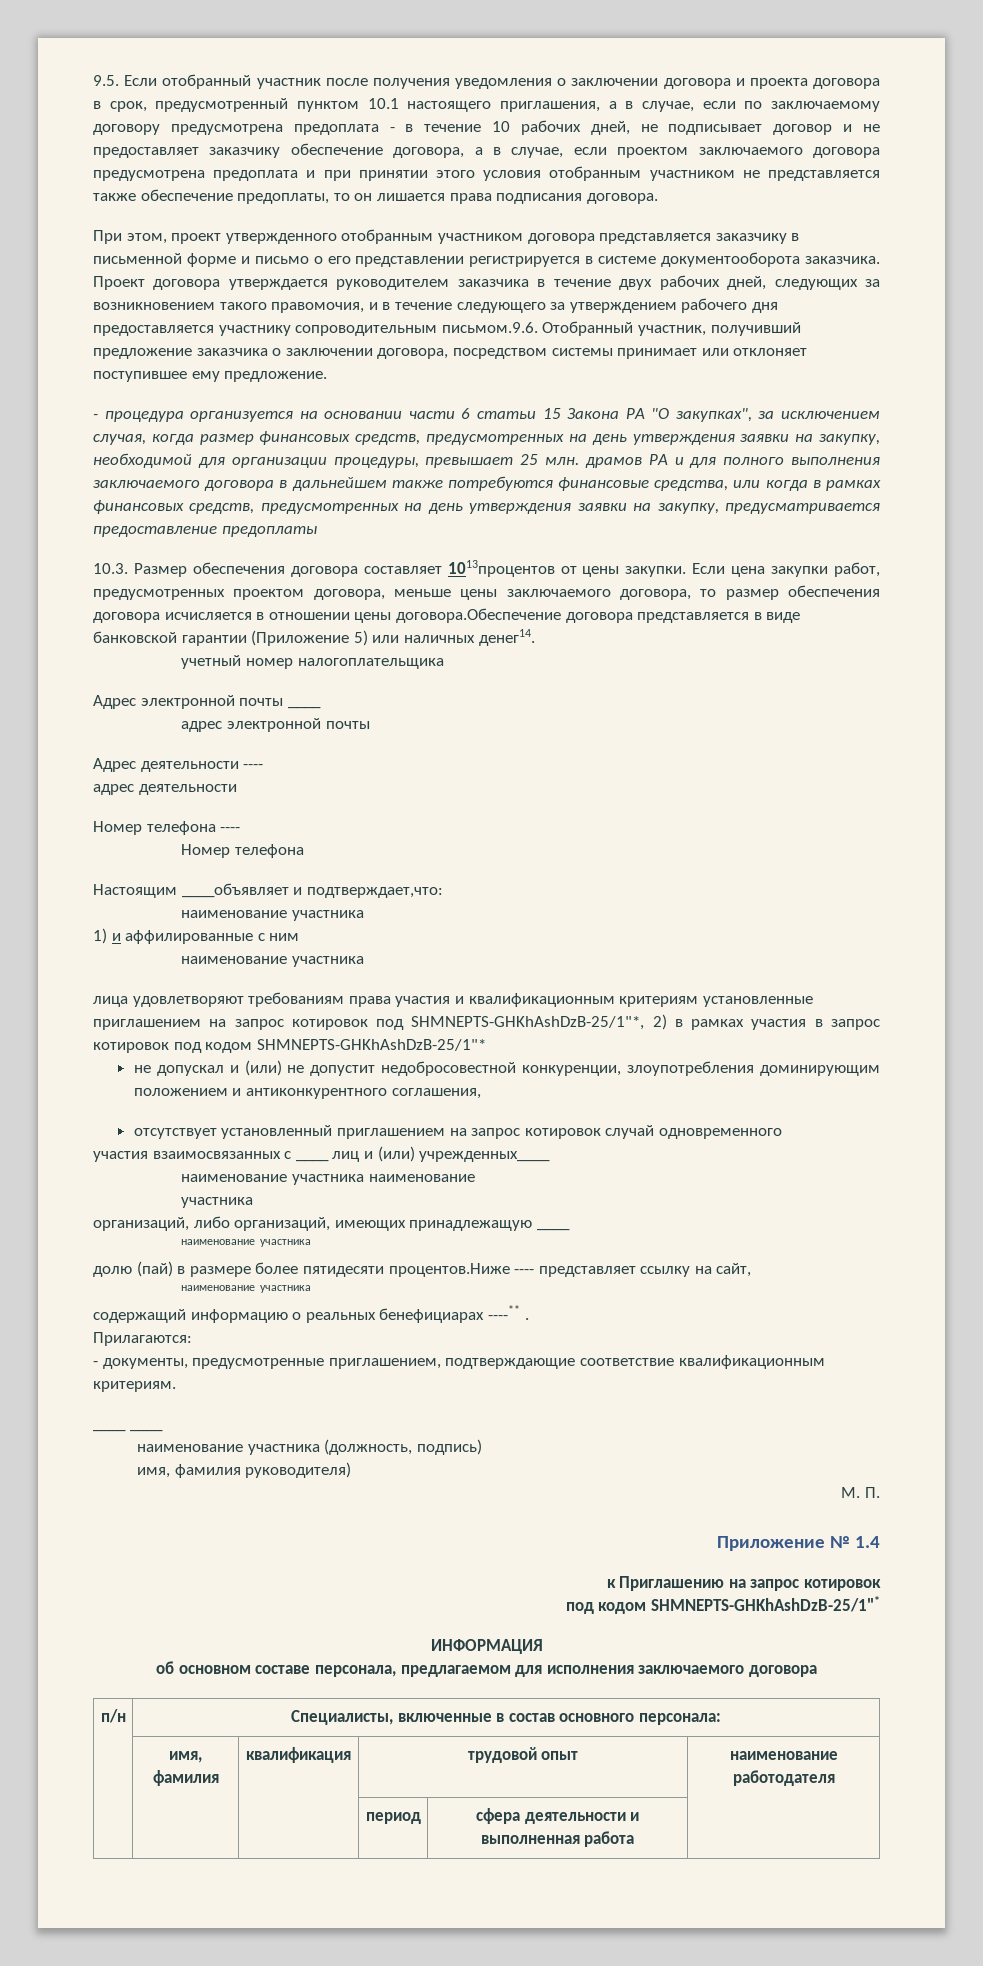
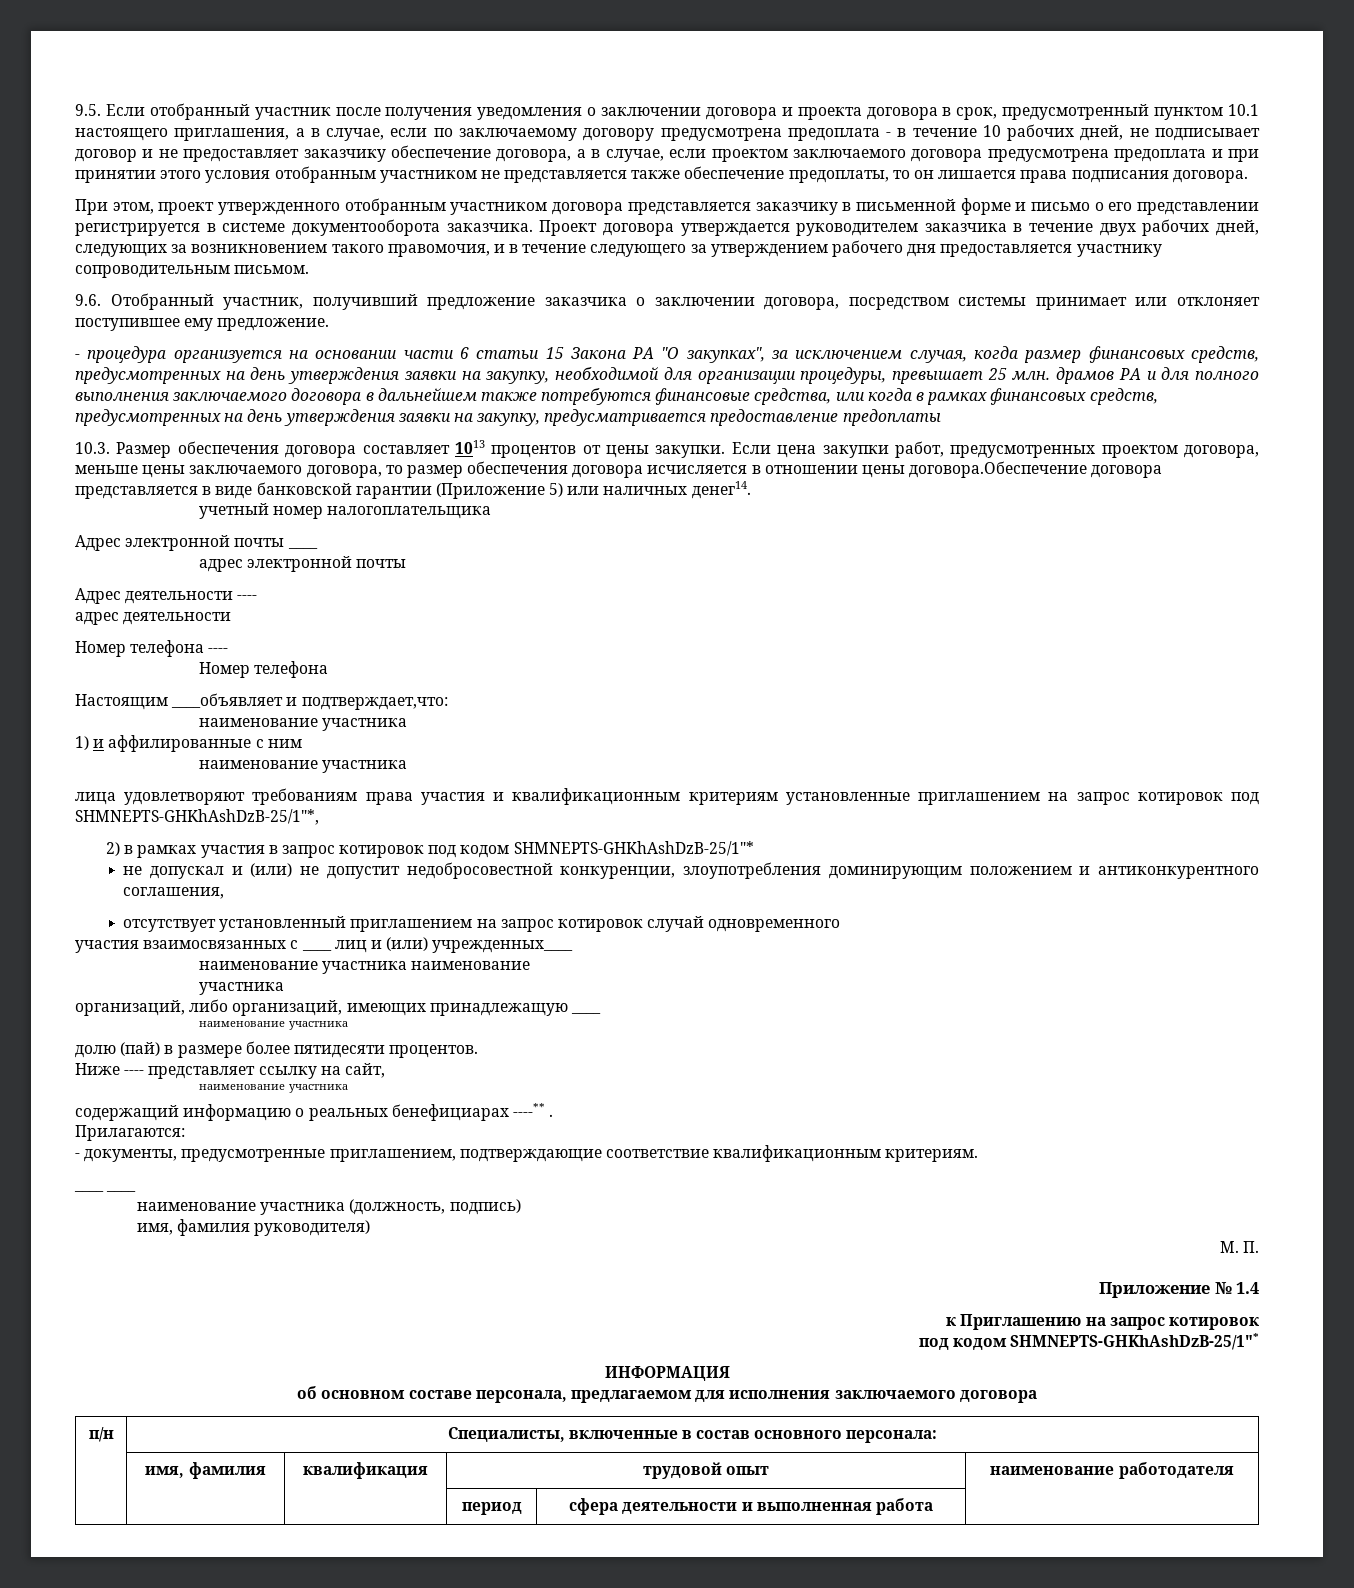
[441,322,538,333] письмом.9.6. -> [234,265,310,274] [75,294,101,306] письмом. // 9.6.
[447,560,555,577] 1013процентов -> [454,440,577,458] 1013 процентов
(645, 1023) none -> (319, 817) //
[388,1263,510,1277] процентов.Ниже -> [389,1045,479,1058] [75,1063,120,1075] процентов. // Ниже

